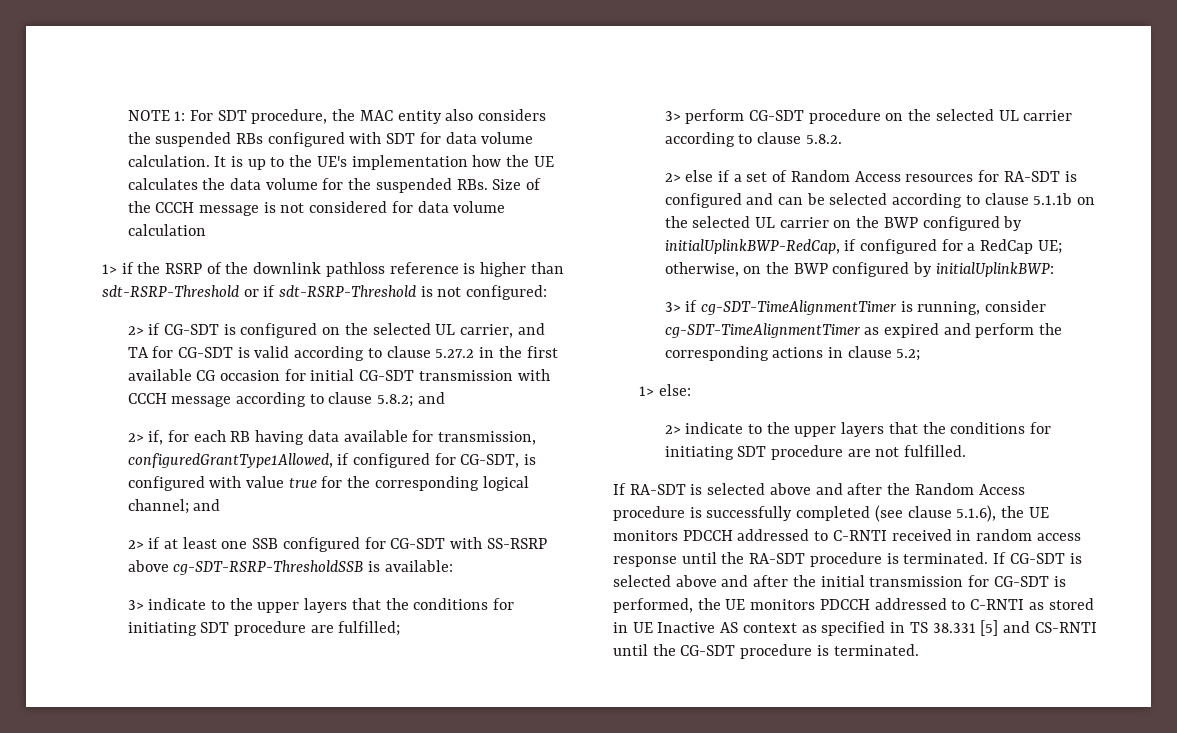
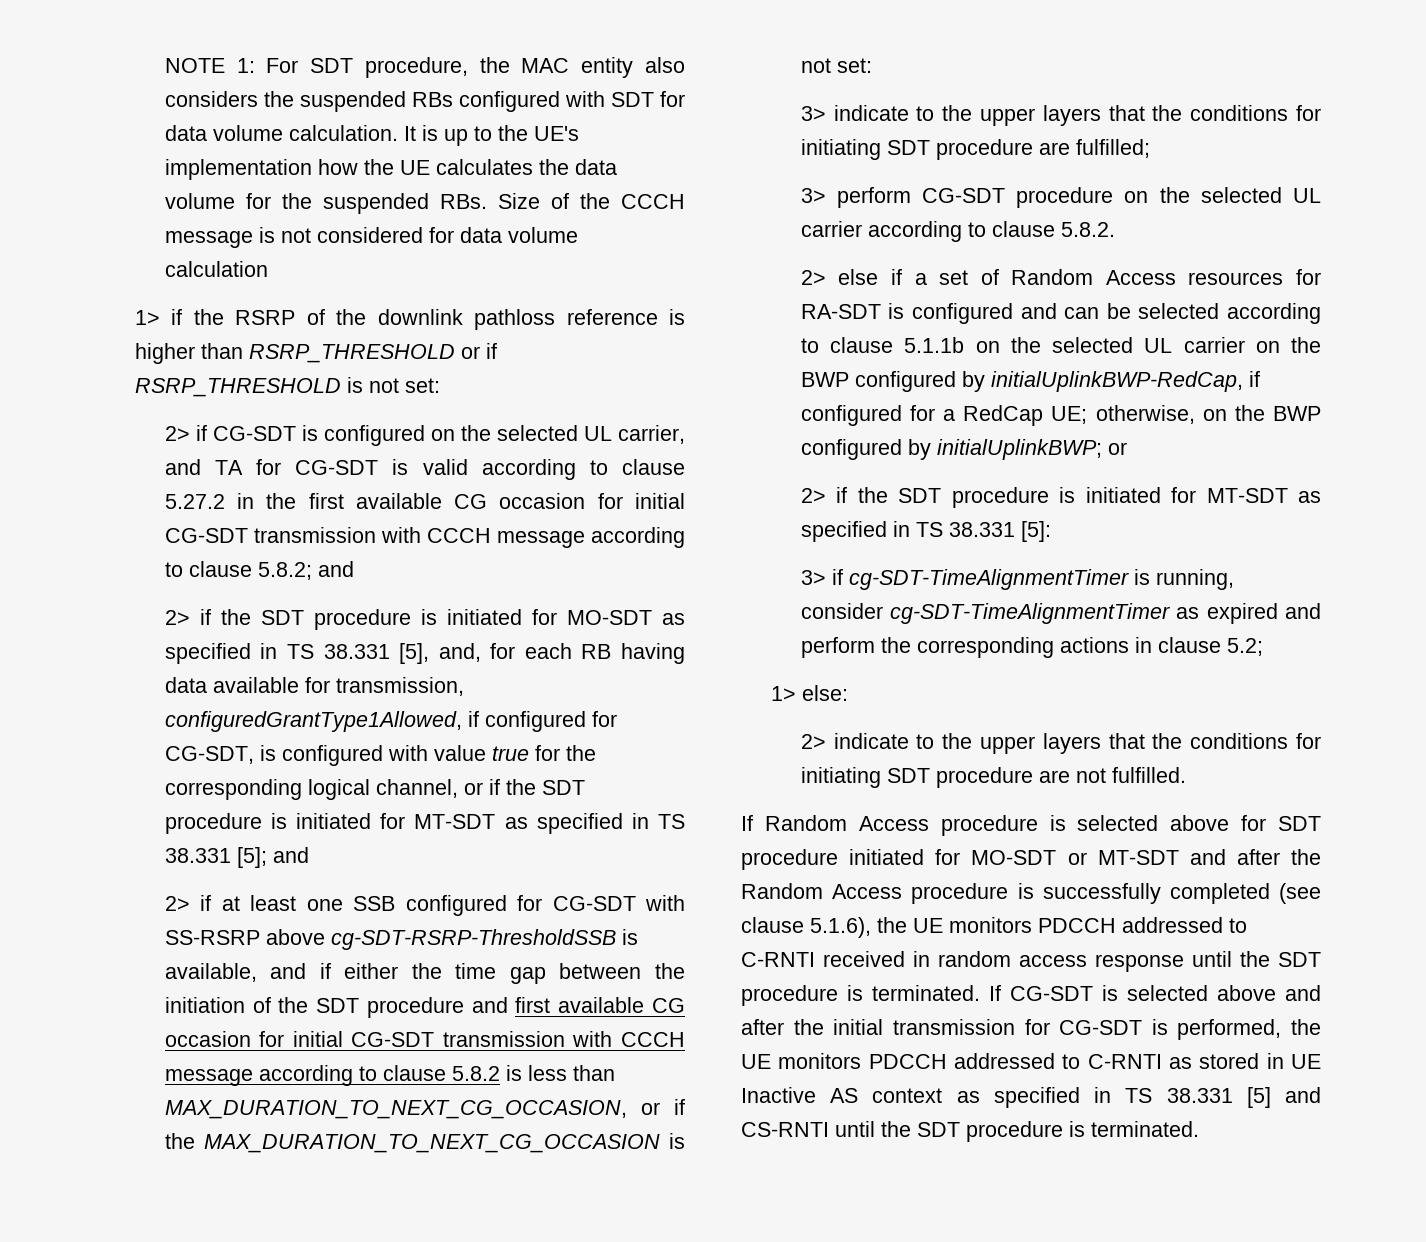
[101,285,548,300] sdt-RSRP-Threshold or if sdt-RSRP-Threshold is not configured: -> [248,343,497,363] [134,377,440,397] RSRP_THRESHOLD or if RSRP_THRESHOLD is not set:
[148,430,164,445] if, -> [199,609,686,630] [164,643,481,664] if the SDT procedure is initiated for MO-SDT as specified in TS 38.331 [5], and,
[127,499,189,514] channel; -> [375,779,585,798] [164,813,686,834] [164,847,267,868] channel, or if the SDT procedure is initiated for MT-SDT as specified in TS 38.331 [5];
[384,560,453,572] available: -> [164,963,686,984] [164,997,686,1018] [164,1031,685,1047] [164,1065,615,1086] [164,1099,685,1119] [164,1133,685,1153] [800,58,872,73] available, and if either the time gap between the initiation of the SDT procedure and first available CG occasion for initial CG-SDT transmission with CCCH message according to clause 5.8.2 is less than MAX_DURATION_TO_NEXT_CG_OCCASION, or if the MAX_DURATION_TO_NEXT_CG_OCCASION is not set:
[935,262,1054,277] initialUplinkBWP: -> [936,439,1127,460] [800,487,1321,508] [800,521,1051,542] initialUplinkBWP; or // 2> if the SDT procedure is initiated for MT-SDT as specified in TS 38.331 [5]:
[629,483,811,495] RA-SDT is selected above -> [764,815,1321,836] [741,849,1179,870] Random Access procedure is selected above for SDT procedure initiated for MO-SDT or MT-SDT
[749,553,806,564] RA-SDT -> [1278,952,1321,967] SDT
[680,645,736,656] CG-SDT -> [917,1122,960,1137] SDT

